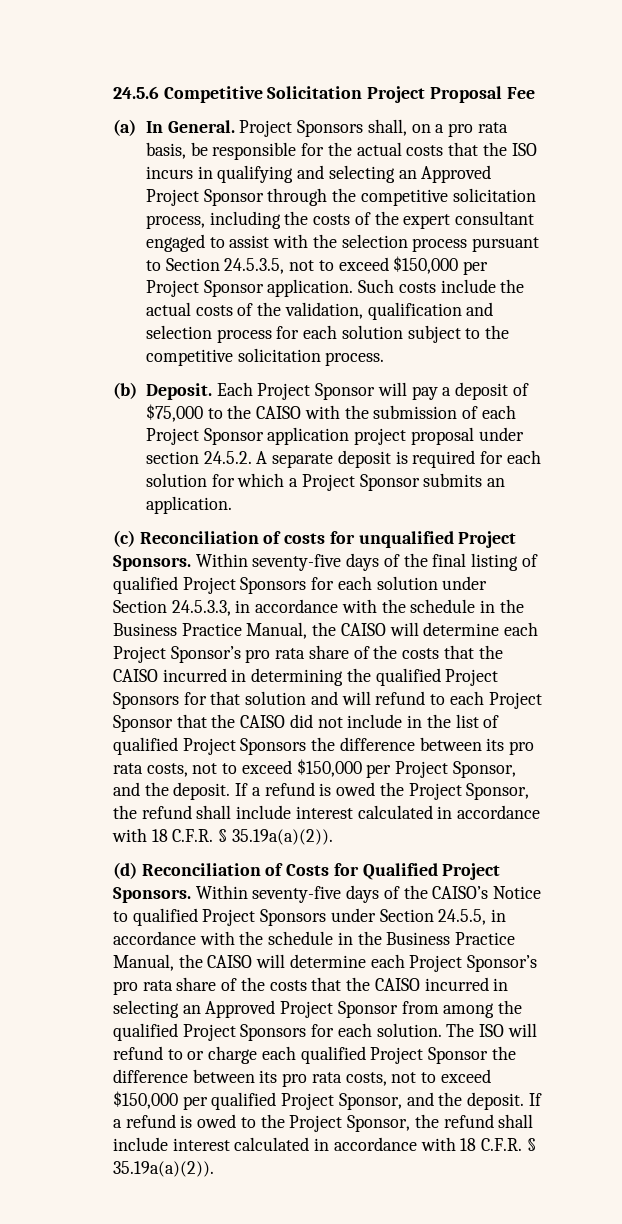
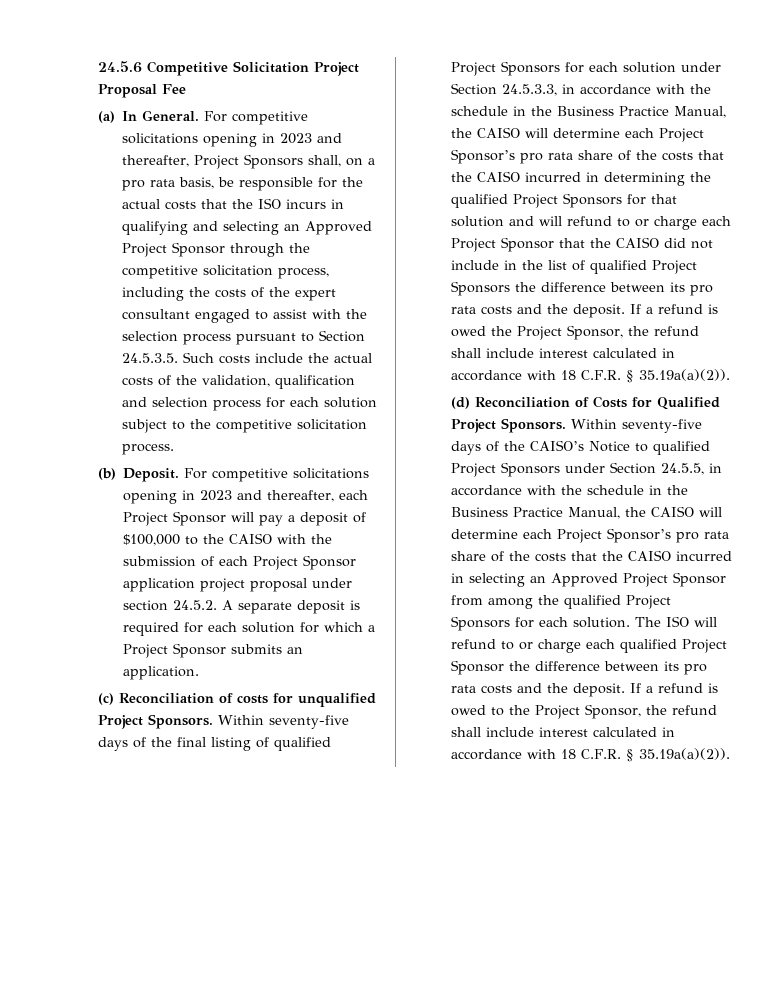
(235, 126) none -> [203,111,308,125] [121,133,342,147] [121,155,189,167] For competitive solicitations opening in 2023 and thereafter,
[224,256,489,275] [146,279,354,297] 24.5.3.5, not to exceed $150,000 per Project Sponsor application. -> [121,353,178,363] 24.5.3.5.
[216,382,253,396] Each -> [183,468,369,482] [122,490,368,504] For competitive solicitations opening in 2023 and thereafter, each
[146,404,204,422] $75,000 -> [122,534,180,546] $100,000
(446, 699) none -> [634,216,697,230] or charge
[146,759,516,778] costs, not to exceed $150,000 per Project Sponsor, -> [480,306,512,315] costs
[345,1069,491,1086] [113,1091,402,1110] costs, not to exceed $150,000 per qualified Project Sponsor, -> [480,685,512,694] costs

